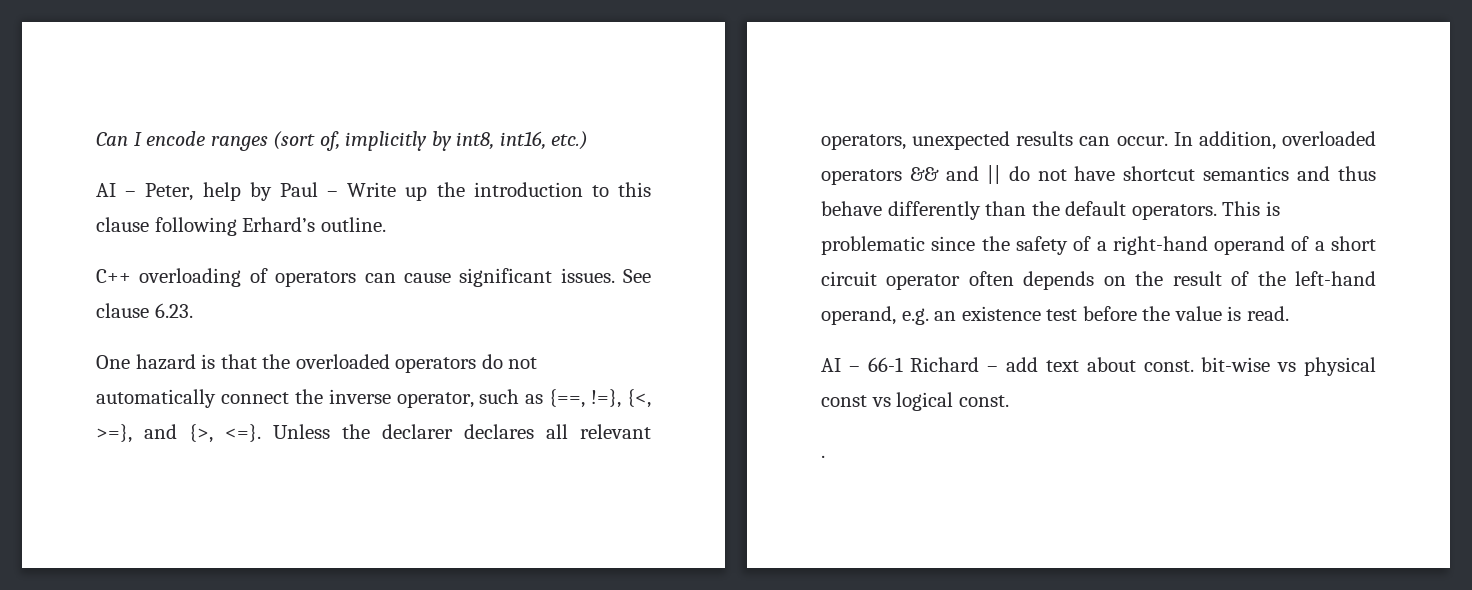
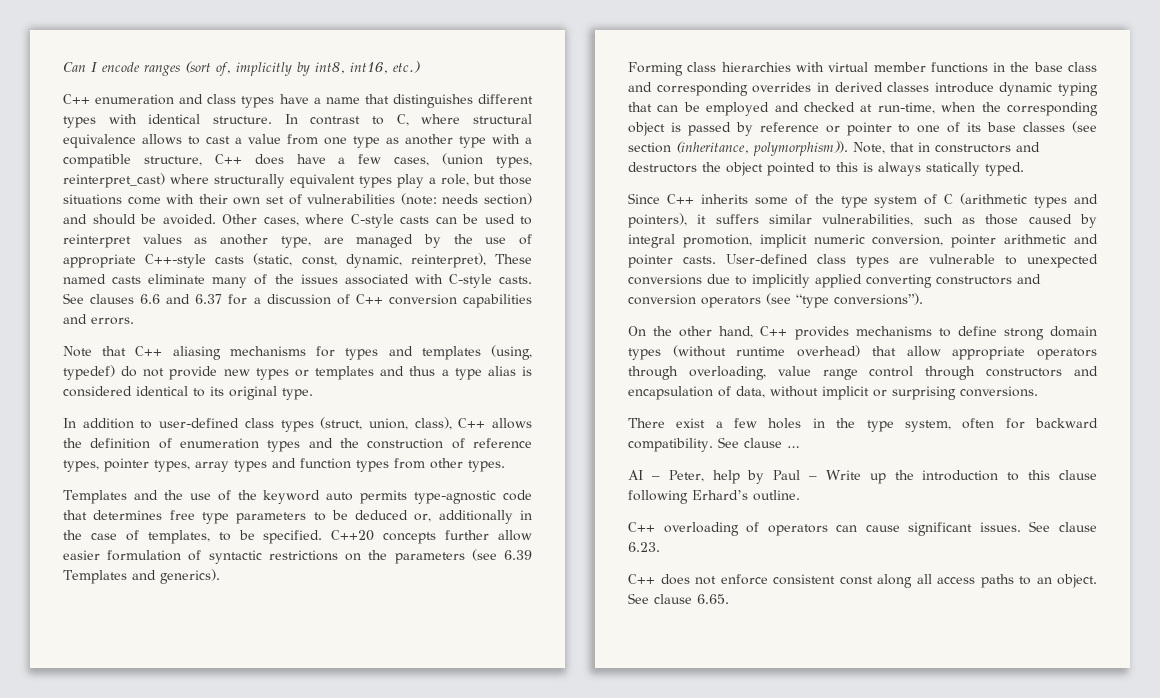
(589, 140) none -> [63,94,533,108] [63,114,532,128] [63,134,532,148] [63,153,533,168] [63,173,532,188] [63,193,532,205] [63,214,532,228] [63,234,532,248] [63,253,532,268] [63,274,532,288] [63,293,532,308] [63,314,134,325] [63,345,532,360] [63,365,532,380] [63,386,313,400] [63,417,532,432] [63,438,532,452] [63,458,505,472] [63,490,532,504] [63,510,532,524] [63,530,532,544] [63,549,532,564] [63,569,220,584] [628,62,1097,76] [628,82,1098,96] [628,102,1098,116] [628,121,1097,136] [628,141,1040,156] [628,162,1024,176] [628,193,1098,208] [628,213,1097,228] [628,234,1098,248] [628,254,1098,268] [628,274,1041,288] [628,293,923,308] [628,326,1097,340] [628,345,1097,360] [628,366,1098,380] [628,386,1038,400] [628,418,1098,432] [628,437,799,452] // C++ enumeration and class types have a name that distinguishes different types with identical structure. In contrast to C, where structural equivalence allows to cast a value from one type as another type with a compatible structure, C++ does have a few cases, (union types, reinterpret_cast) where structurally equivalent types play a role, but those situations come with their own set of vulnerabilities (note: needs section) and should be avoided. Other cases, where C-style casts can be used to reinterpret values as another type, are managed by the use of appropriate C++-style casts (static, const, dynamic, reinterpret), These named casts eliminate many of the issues associated with C-style casts. See clauses 6.6 and 6.37 for a discussion of C++ conversion capabilities and errors. // Note that C++ aliasing mechanisms for types and templates (using, typedef) do not provide new types or templates and thus a type alias is considered identical to its original type. // In addition to user-defined class types (struct, union, class), C++ allows the definition of enumeration types and the construction of reference types, pointer types, array types and function types from other types. // Templates and the use of the keyword auto permits type-agnostic code that determines free type parameters to be deduced or, additionally in the case of templates, to be specified. C++20 concepts further allow easier formulation of syntactic restrictions on the parameters (see 6.39 Templates and generics). // Forming class hierarchies with virtual member functions in the base class and corresponding overrides in derived classes introduce dynamic typing that can be employed and checked at run-time, when the corresponding object is passed by reference or pointer to one of its base classes (see section (inheritance, polymorphism)). Note, that in constructors and destructors the object pointed to this is always statically typed. // Since C++ inherits some of the type system of C (arithmetic types and pointers), it suffers similar vulnerabilities, such as those caused by integral promotion, implicit numeric conversion, pointer arithmetic and pointer casts. User-defined class types are vulnerable to unexpected conversions due to implicitly applied converting constructors and conversion operators (see “type conversions”). // On the other hand, C++ provides mechanisms to define strong domain types (without runtime overhead) that allow appropriate operators through overloading, value range control through constructors and encapsulation of data, without implicit or surprising conversions. // There exist a few holes in the type system, often for backward compatibility. See clause …
[96,354,538,373] [96,389,652,408] [96,424,651,443] [821,131,1376,150] [821,165,1376,185] [821,201,1280,220] [821,236,1376,255] [821,271,1376,290] [821,306,1289,325] [821,357,1376,376] [821,392,1009,411] [821,455,825,458] One hazard is that the overloaded operators do not automatically connect the inverse operator, such as {==, !=}, {<, >=}, and {>, <=}. Unless the declarer declares all relevant operators, unexpected results can occur. In addition, overloaded operators && and || do not have shortcut semantics and thus behave differently than the default operators. This is problematic since the safety of a right-hand operand of a short circuit operator often depends on the result of the left-hand operand, e.g. an existence test before the value is read. // AI – 66-1 Richard – add text about const. bit-wise vs physical const vs logical const. // . -> [628,574,1097,588] [628,593,729,604] C++ does not enforce consistent const along all access paths to an object. See clause 6.65.

